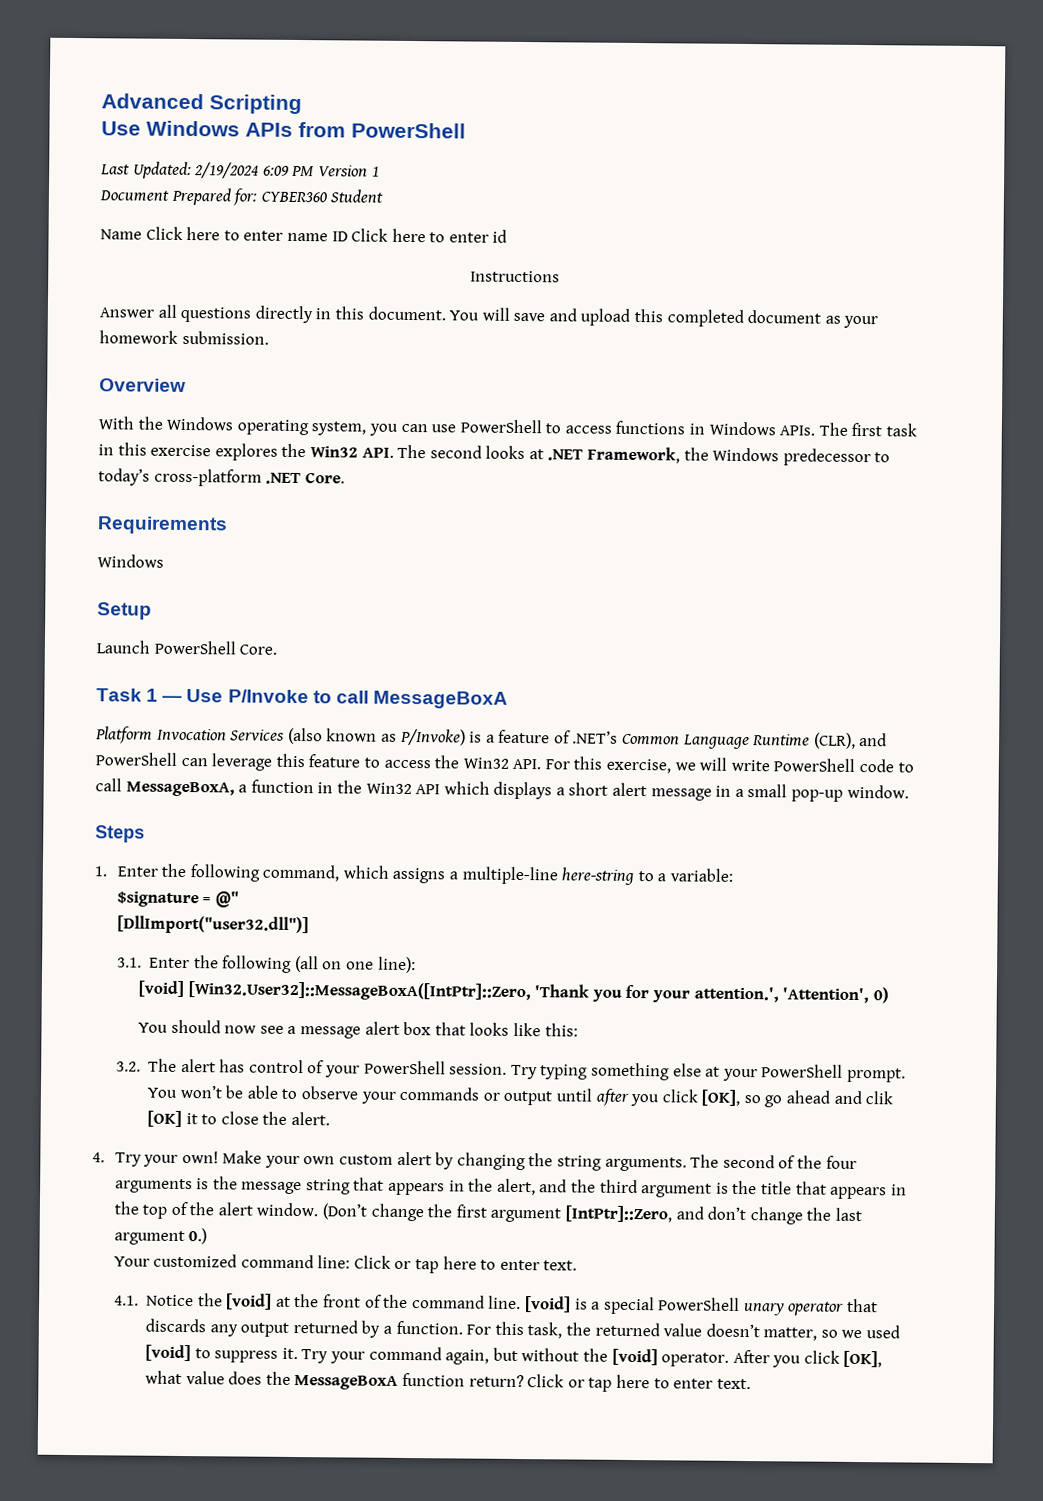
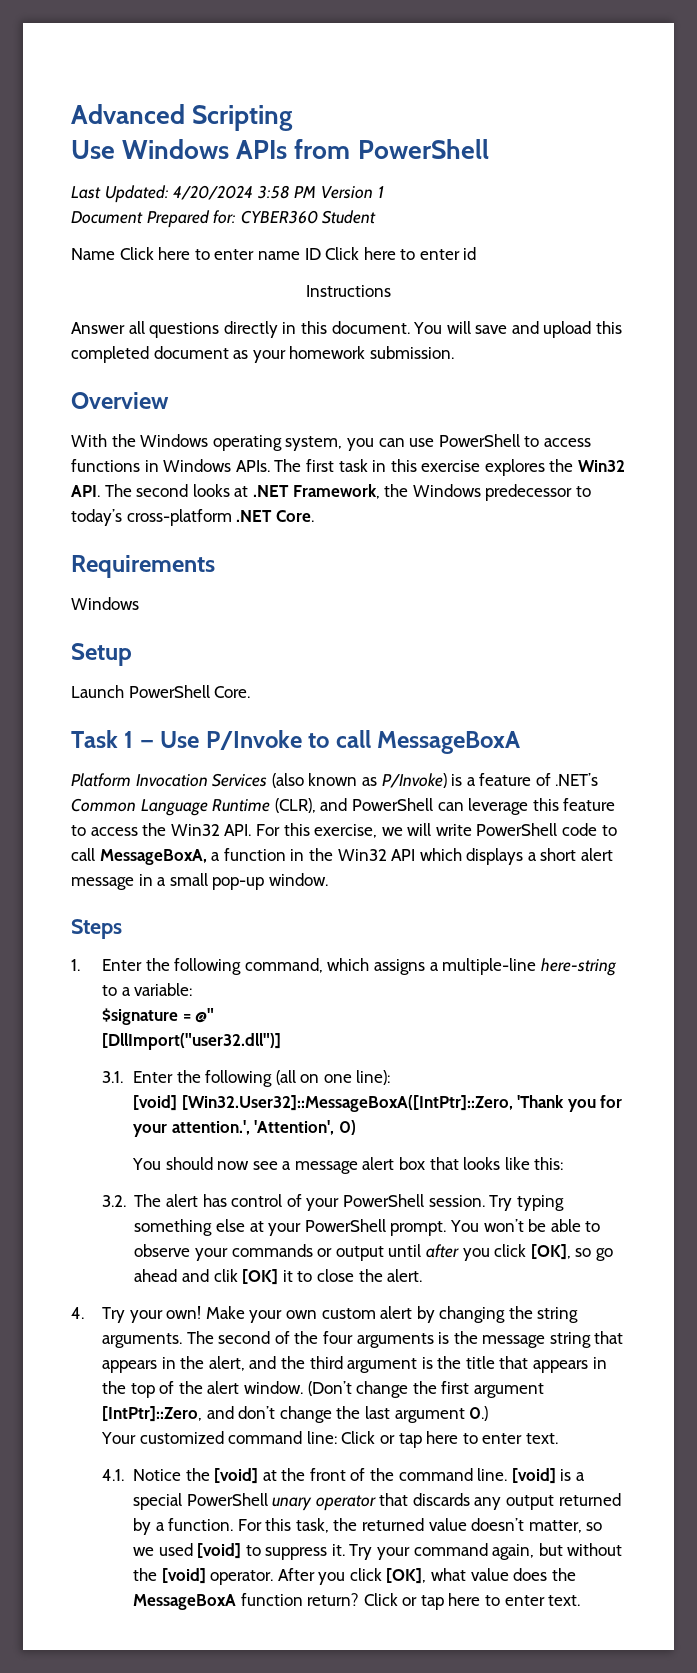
[194,162,289,179] 2/19/2024 6:09 -> [173,185,290,200] 4/20/2024 3:58

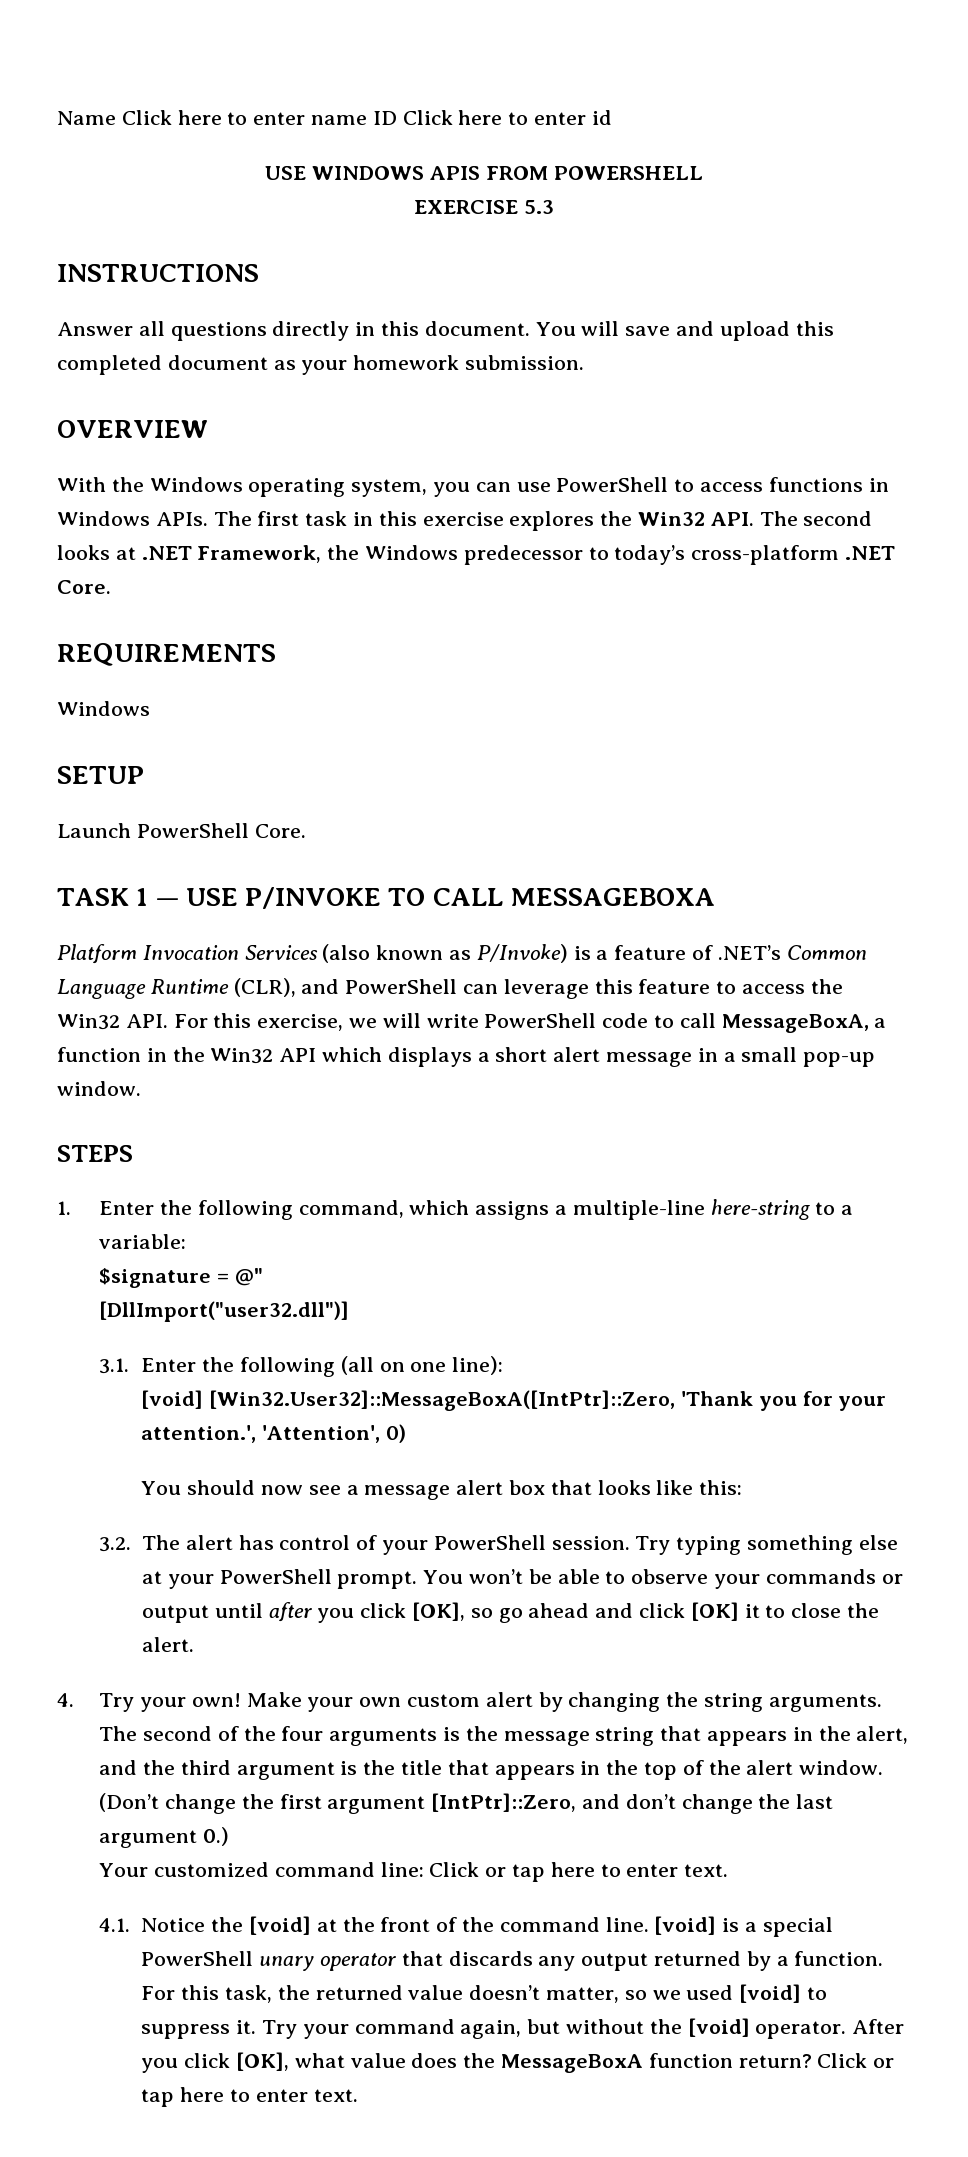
[71,104,294,131] [71,139,489,159] [71,185,384,203] [71,210,377,228] Advanced Scripting // Use Windows APIs from PowerShell // Last Updated: 4/20/2024 3:58 PM Version 1 // Document Prepared for: CYBER360 Student // -> (57, 118) none
[306,285,391,297] Instructions -> [265,166,703,180] [414,200,554,214] [57,264,259,282] USE WINDOWS APIS FROM POWERSHELL // EXERCISE 5.3 // INSTRUCTIONS
[71,392,169,409] Overview -> [57,420,208,438] OVERVIEW
[71,555,215,578] Requirements -> [57,643,276,666] REQUIREMENTS
[71,643,132,666] Setup -> [57,766,144,784] SETUP
[71,730,118,748] Task -> [57,888,129,906] TASK
[160,730,521,754] Use P/Invoke to call MessageBoxA -> [185,887,715,909] USE P/INVOKE TO CALL MESSAGEBOXA
[71,919,122,939] Steps -> [57,1145,133,1162] STEPS
[213,1269,238,1282] clik -> [638,1603,685,1618] click

